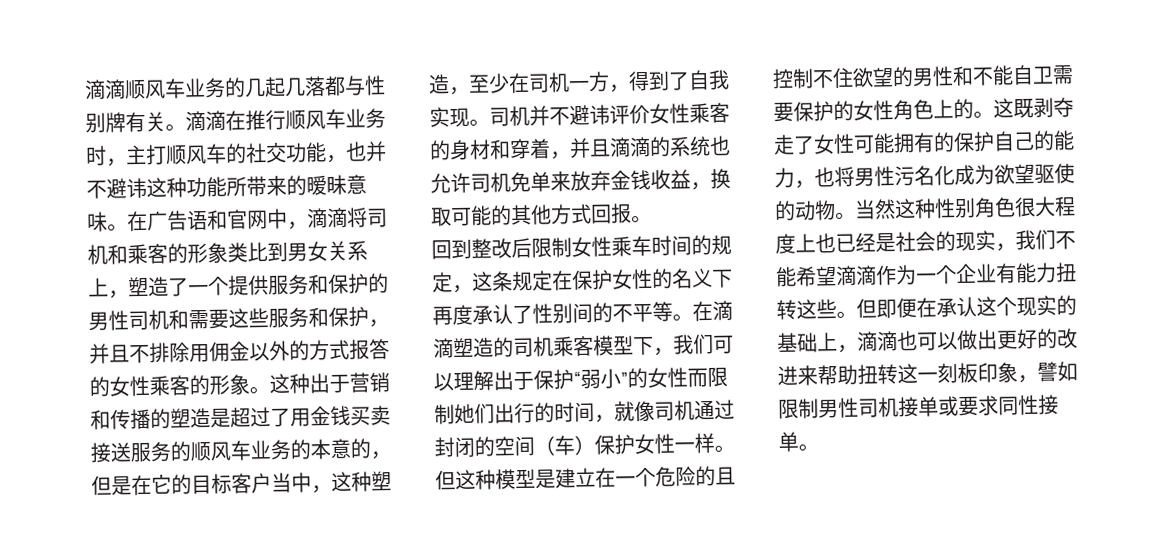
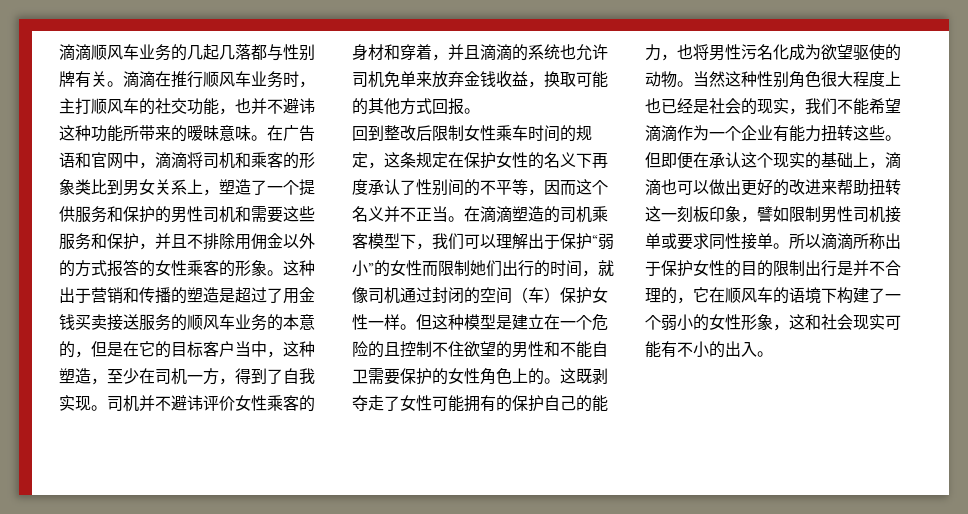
(673, 311) none -> [528,179,608,196] [352,206,448,222] ，因而这个名义并不正当
(819, 447) none -> [789,233,901,249] [645,260,901,277] [645,287,901,304] [645,314,901,331] [645,341,773,358] 所以滴滴所称出于保护女性的目的限制出行是并不合理的，它在顺风车的语境下构建了一个弱小的女性形象，这和社会现实可能有不小的出入。

